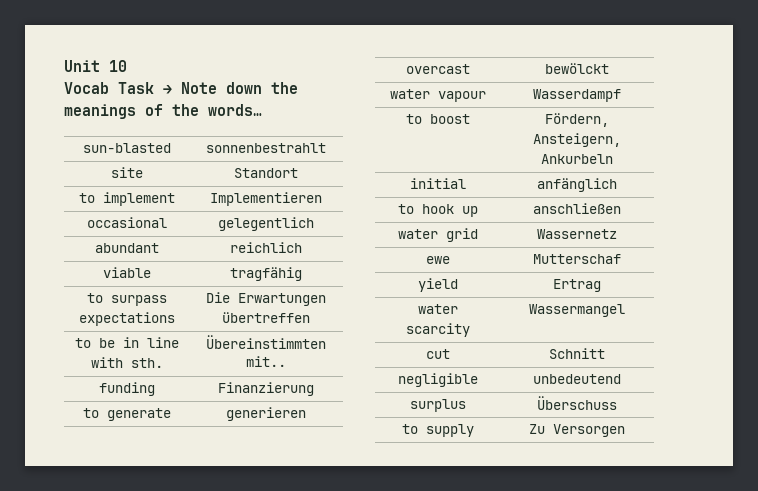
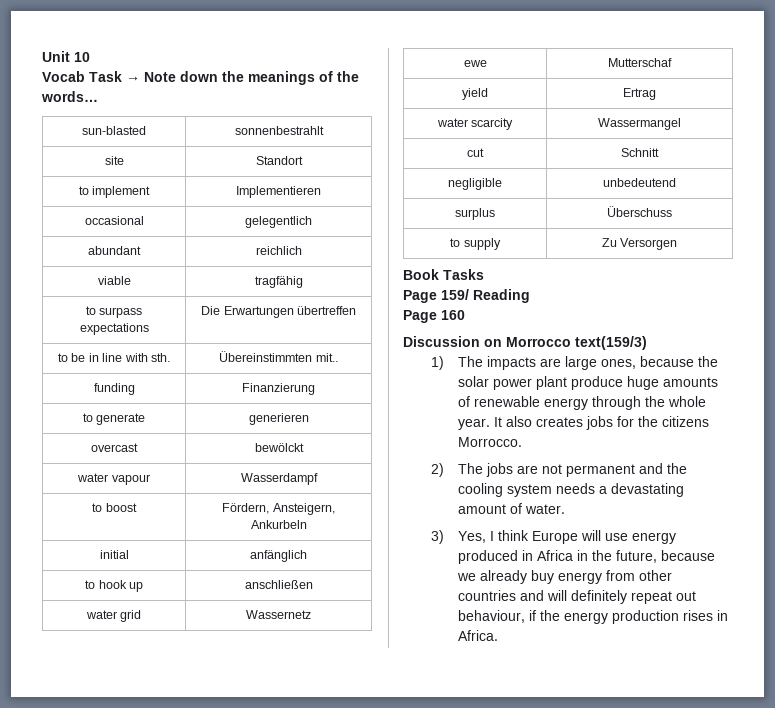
(625, 430) none -> [403,269,484,280] [403,289,530,303] [403,310,465,323] [403,336,647,350] [430,356,719,370] [458,376,719,390] [458,396,707,410] [458,416,710,430] [458,437,523,447] [430,463,688,477] [458,483,685,497] [458,503,566,514] [430,530,677,544] [458,550,716,564] [457,570,673,584] [458,590,697,604] [458,610,729,624] [458,630,499,641] // Book Tasks // Page 159/ Reading // Page 160 // Discussion on Morrocco text(159/3) // 1) The impacts are large ones, because the solar power plant produce huge amounts of renewable energy through the whole year. It also creates jobs for the citizens Morrocco. // 2) The jobs are not permanent and the cooling system needs a devastating amount of water. // 3) Yes, I think Europe will use energy produced in Africa in the future, because we already buy energy from other countries and will definitely repeat out behaviour, if the energy production rises in Africa.

